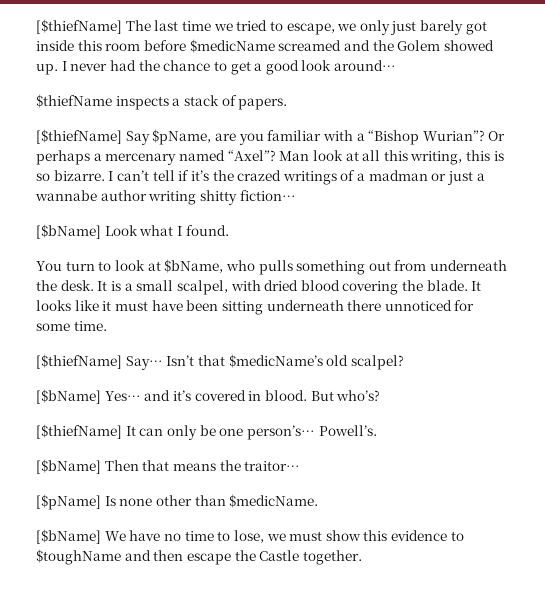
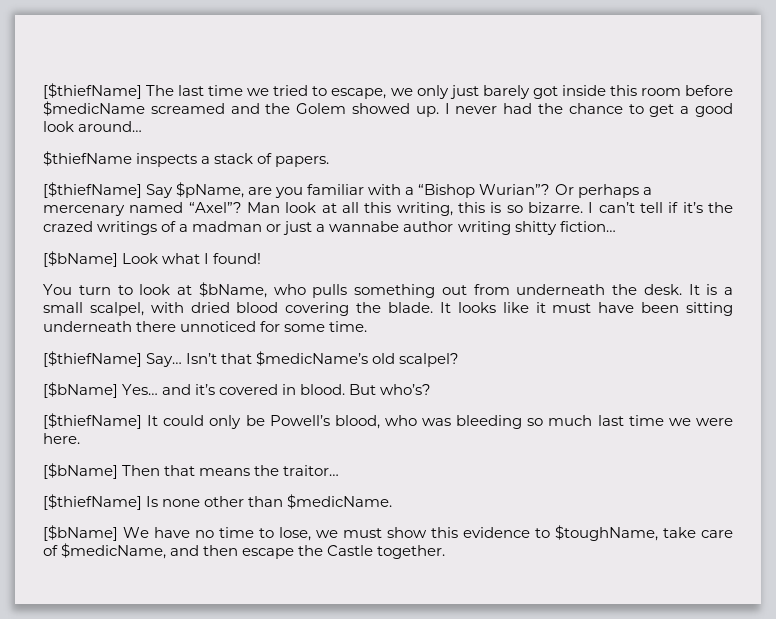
[185,225,229,236] found. -> [213,253,262,264] found!
[139,428,164,436] can -> [163,415,205,426] could
[219,425,377,440] one person’s… Powell’s. -> [269,415,733,429] [43,433,80,444] Powell’s blood, who was bleeding so much last time we were here.
[36,494,101,510] [$pName] -> [43,494,142,510] [$thiefName]
[36,549,121,565] $toughName -> [555,525,733,541] [43,543,167,559] $toughName, take care of $medicName,

